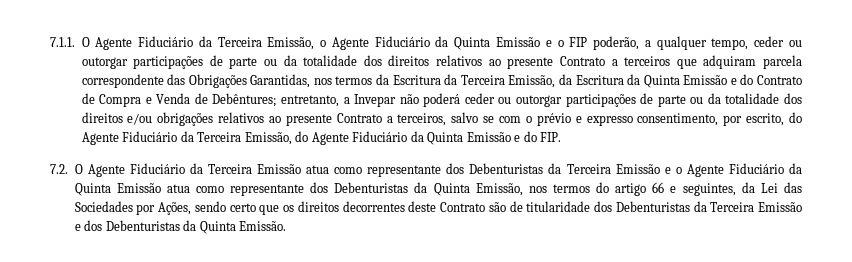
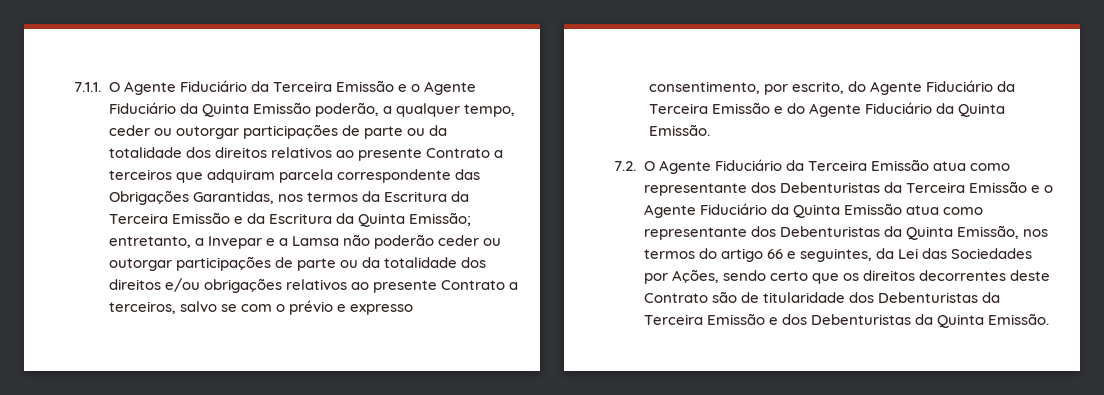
[267,36,588,50] Emissão, o Agente Fiduciário da Quinta Emissão e o FIP -> [335,80,476,95] [108,102,311,117] Emissão e o Agente Fiduciário da Quinta Emissão
[508,75,556,88] Emissão, -> [171,212,243,224] Emissão e
[683,74,803,85] [81,93,461,107] Emissão e do Contrato de Compra e Venda de Debêntures; entretanto, a Invepar não poderá -> [408,212,471,226] [108,234,434,249] Emissão; entretanto, a Invepar e a Lamsa não poderão
[244,132,292,145] Emissão, -> [711,102,783,114] Emissão e
[466,131,562,142] Emissão e do FIP. -> [648,124,710,136] Emissão.

